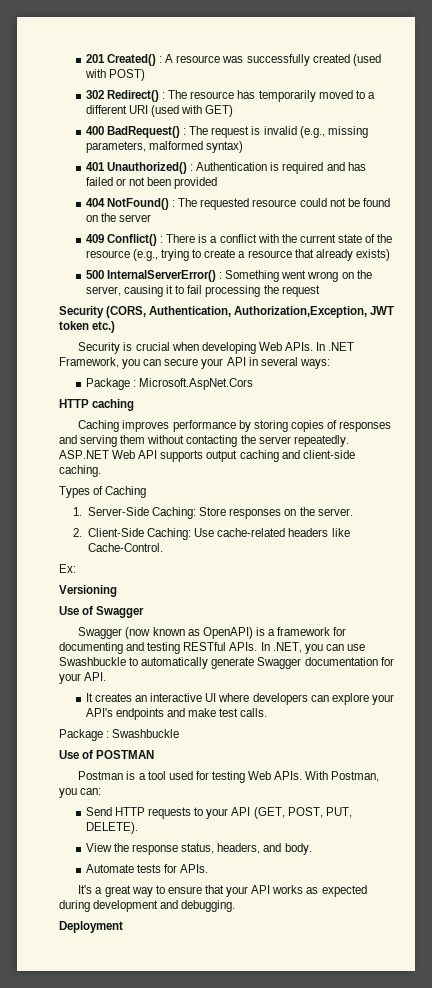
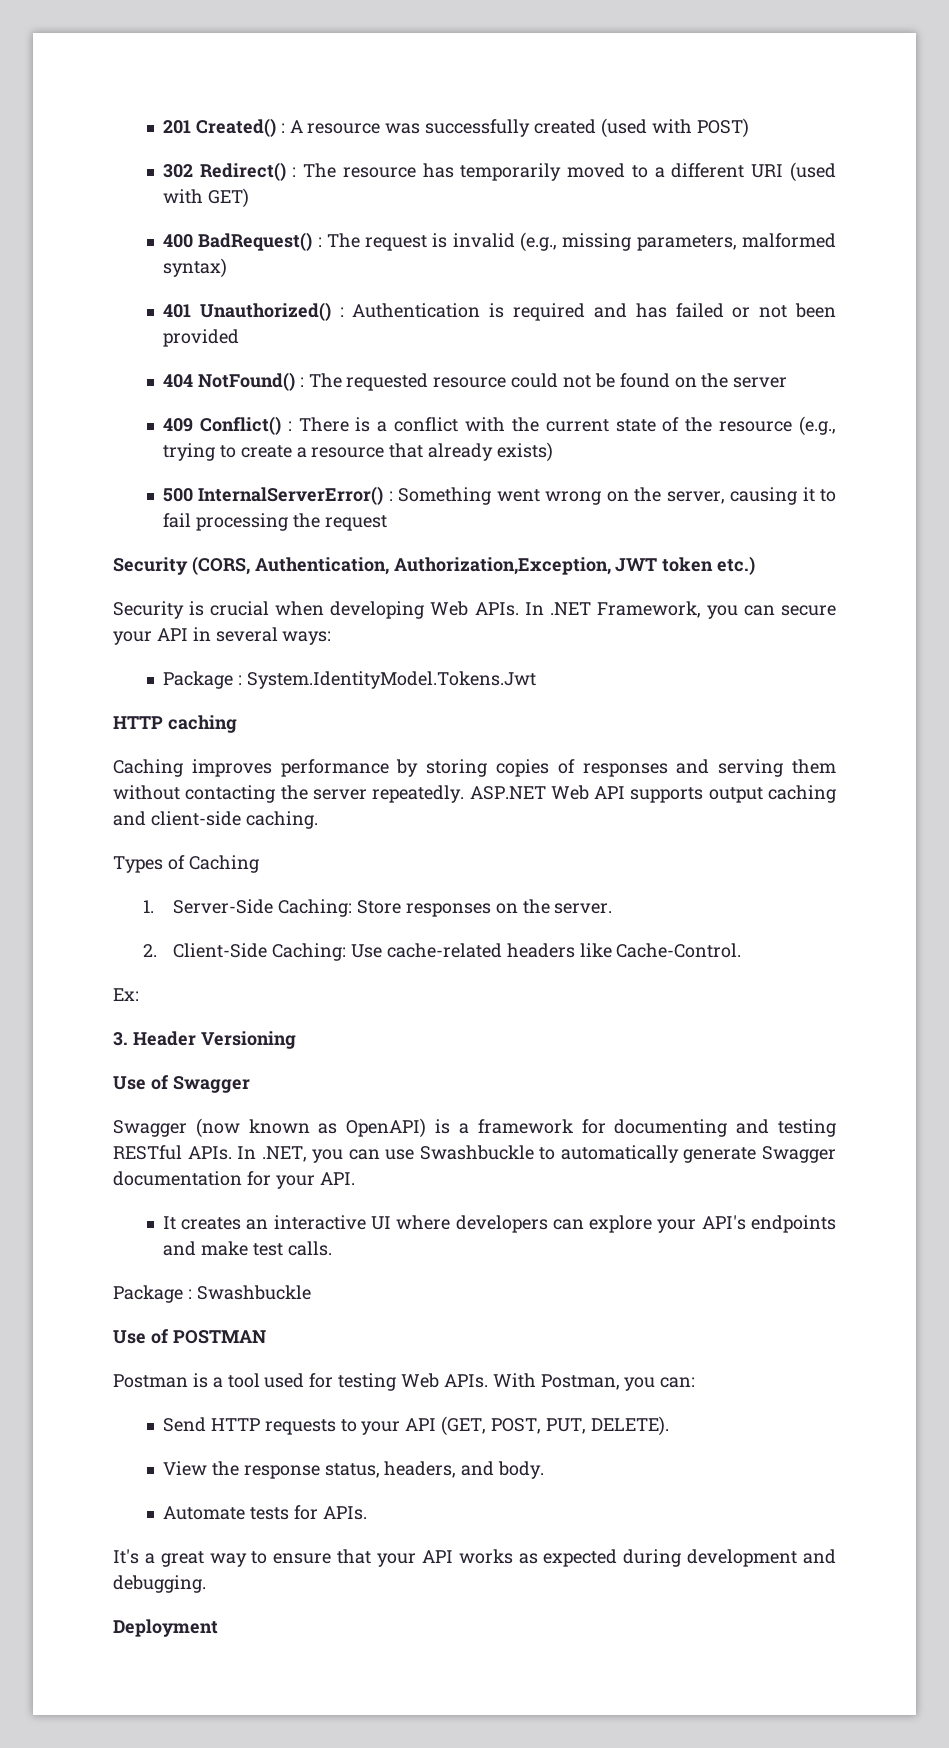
[139,378,254,390] Microsoft.AspNet.Cors -> [246,671,536,689] System.IdentityModel.Tokens.Jwt
(76, 568) none -> [113,1031,196,1046] 3. Header

